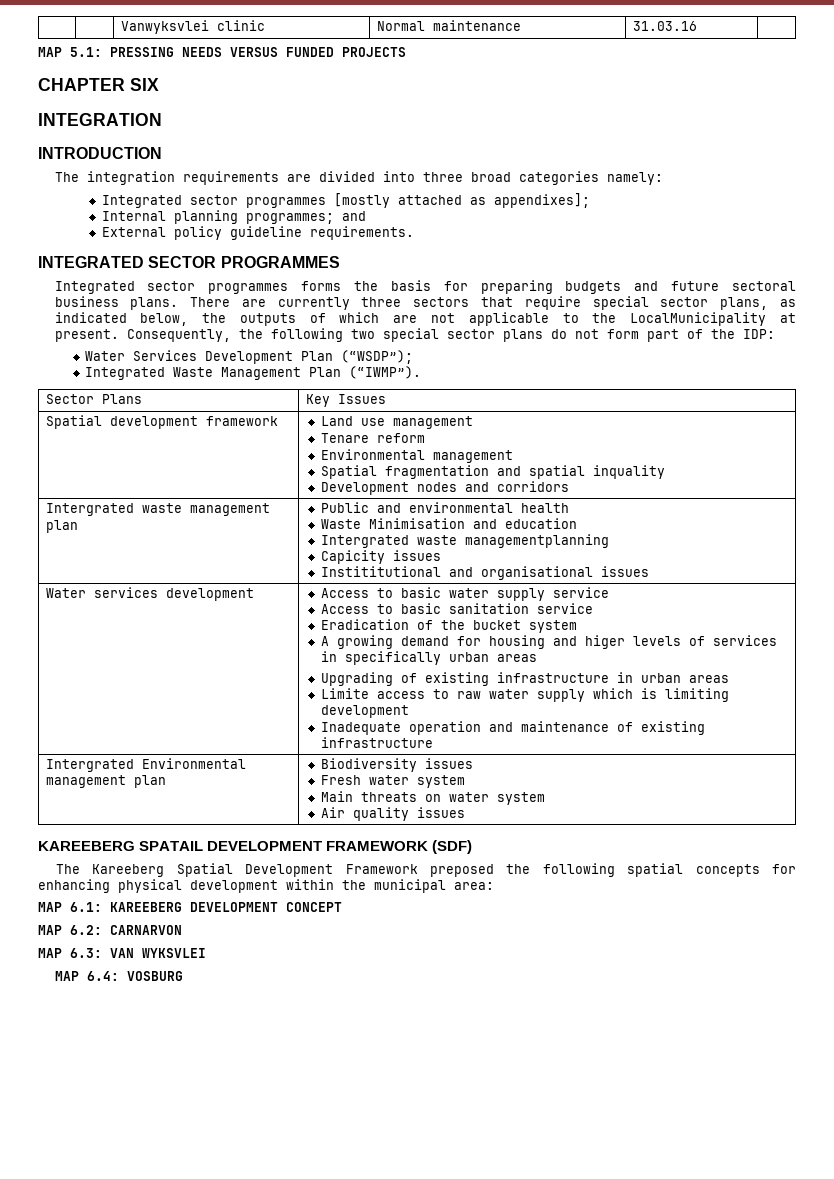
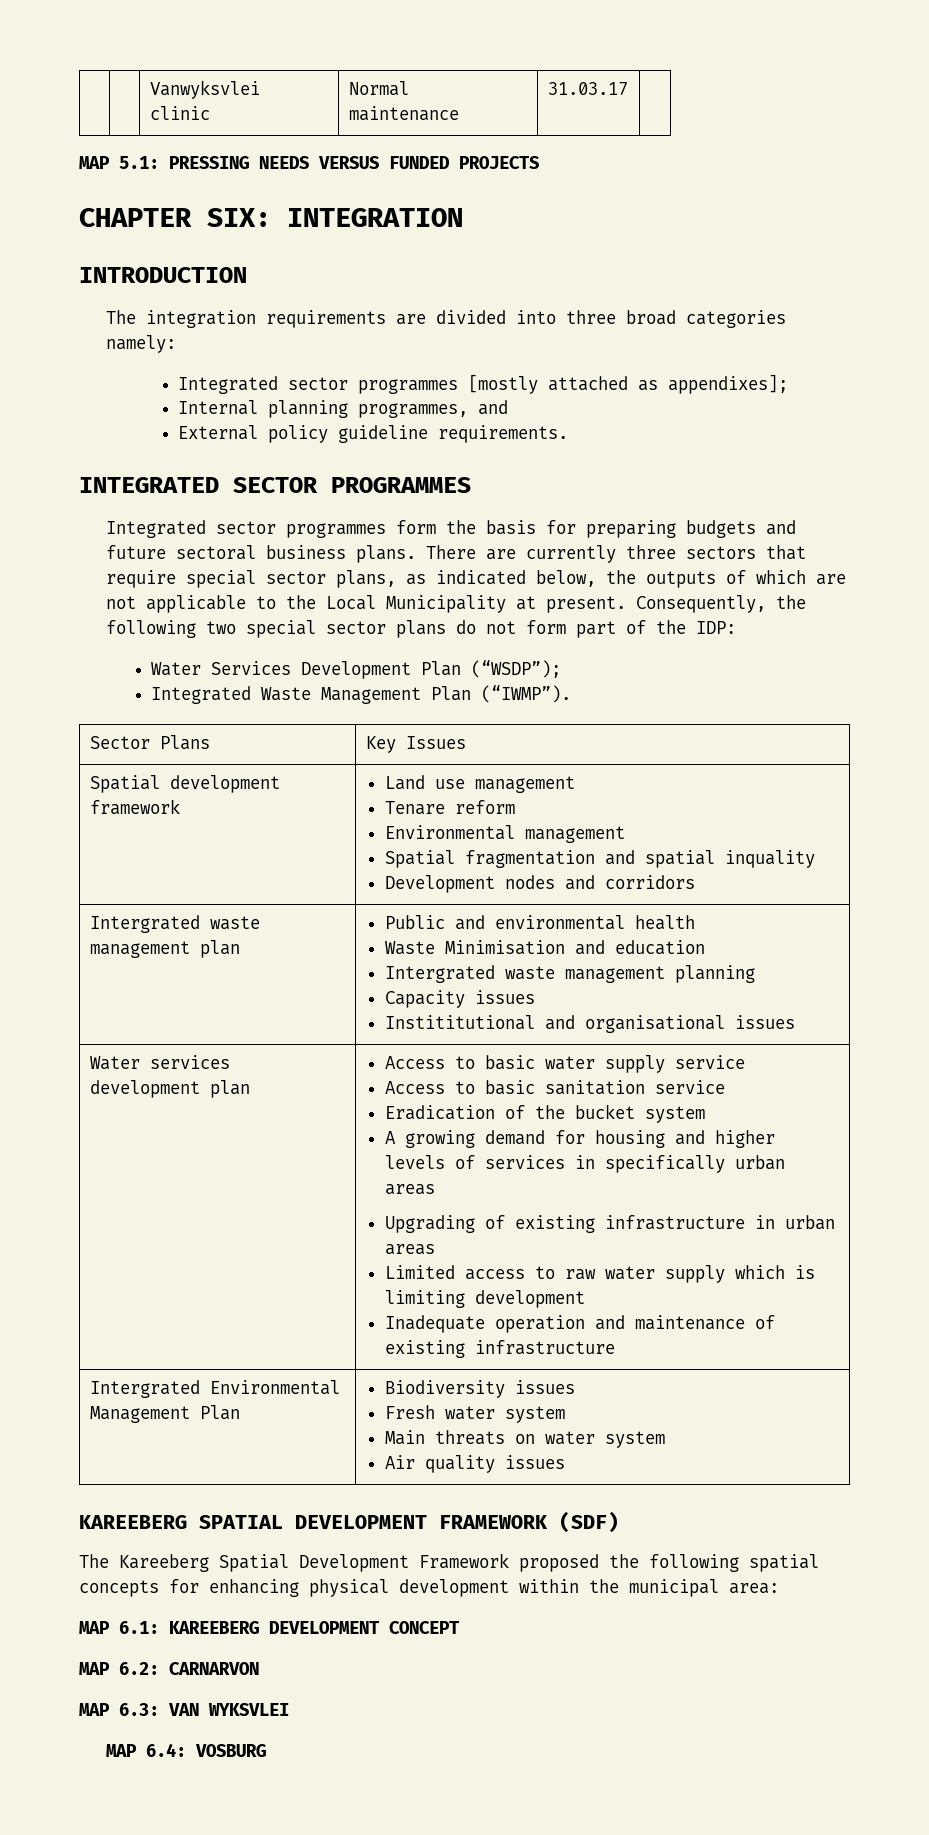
[633,21,698,31] 31.03.16 -> [547,82,628,95] 31.03.17
[130,78,159,91] SIX // -> [207,208,271,227] SIX:
[245,213,334,224] programmes; -> [358,403,469,418] programmes,
[301,281,342,291] forms -> [395,520,436,534] form
[630,312,767,326] LocalMunicipality -> [325,595,506,613] Local Municipality
[464,534,609,548] [320,550,385,564] managementplanning // Capicity -> [564,965,755,983] [384,990,465,1008] management planning // Capacity
(255, 594) none -> [209,1080,250,1098] plan
[584,635,625,649] higer -> [714,1130,775,1148] higher
[320,688,369,699] Limite -> [384,1265,455,1279] Limited
[46,775,167,788] management plan -> [89,1405,240,1423] Management Plan
[139,841,204,851] SPATAIL -> [199,1515,283,1529] SPATIAL
[430,864,495,877] preposed -> [519,1554,599,1572] proposed

